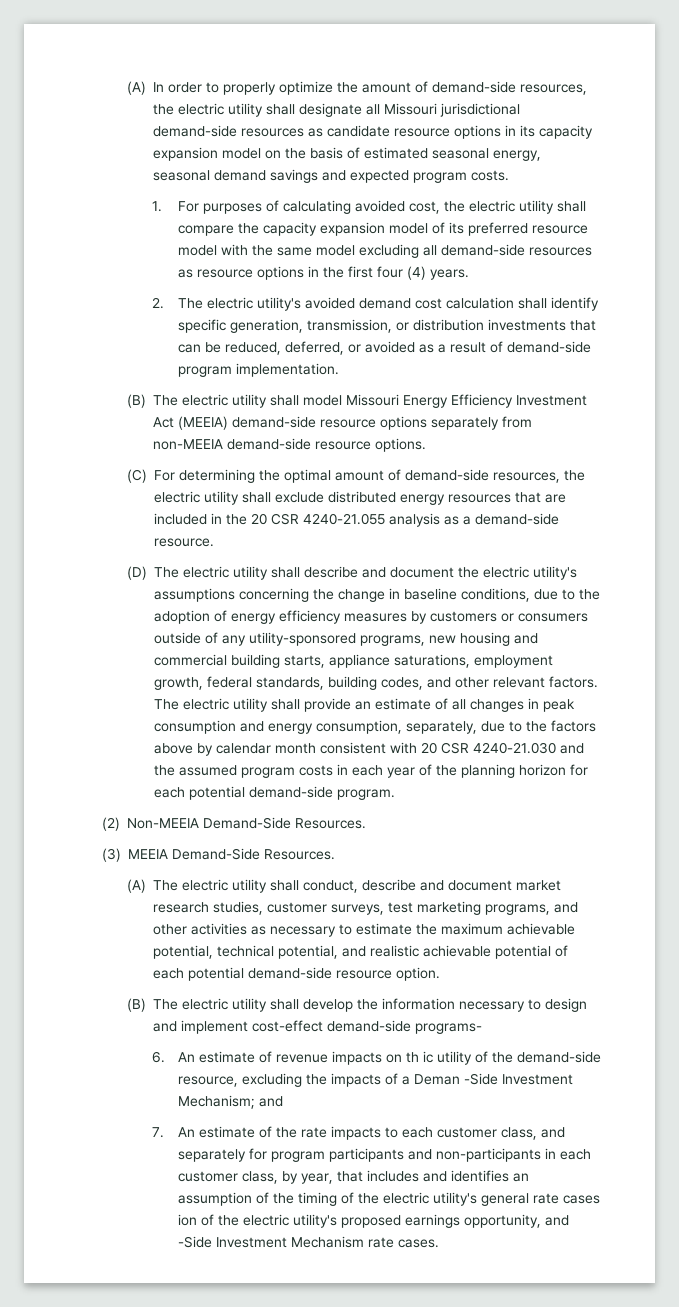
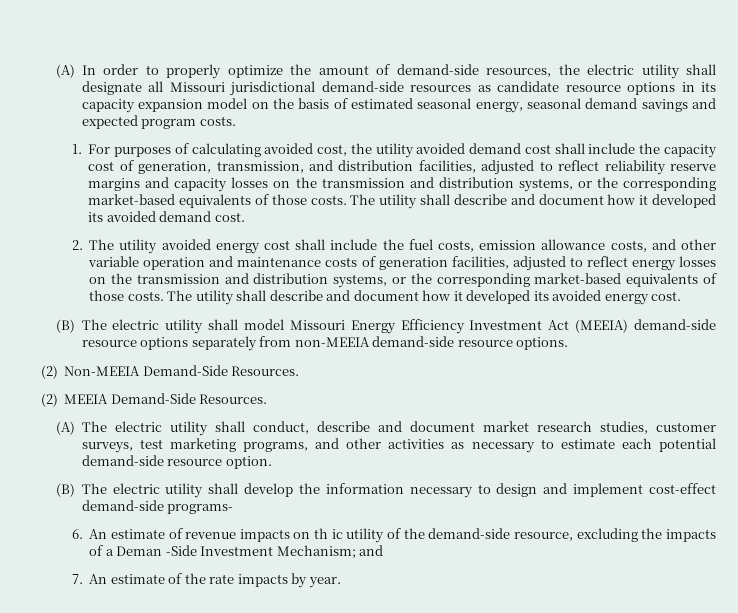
[468,200,586,214] [177,222,588,236] [177,244,592,258] [177,266,469,280] [152,297,599,311] [177,319,596,333] [177,341,591,355] [177,363,339,377] electric utility shall compare the capacity expansion model of its preferred resource model with the same model excluding all demand-side resources as resource options in the first four (4) years. // 2. The electric utility's avoided demand cost calculation shall identify specific generation, transmission, or distribution investments that can be reduced, deferred, or avoided as a result of demand-side program implementation. -> [375,143,717,158] [88,160,716,175] [88,177,716,192] [88,194,716,209] [88,211,245,222] [71,239,717,254] [88,256,716,271] [89,273,717,288] [89,290,682,305] utility avoided demand cost shall include the capacity cost of generation, transmission, and distribution facilities, adjusted to reflect reliability reserve margins and capacity losses on the transmission and distribution systems, or the corresponding market-based equivalents of those costs. The utility shall describe and document how it developed its avoided demand cost. // 2. The utility avoided energy cost shall include the fuel costs, emission allowance costs, and other variable operation and maintenance costs of generation facilities, adjusted to reflect energy losses on the transmission and distribution systems, or the corresponding market-based equivalents of those costs. The utility shall describe and document how it developed its avoided energy cost.
[127,469,586,483] [154,491,567,505] [154,513,560,527] [154,538,215,547] [127,566,578,580] [154,588,601,602] [154,610,589,624] [154,632,539,646] [154,654,554,668] [154,676,599,690] [154,698,576,712] [154,720,597,734] [154,742,585,756] [154,764,589,778] [154,786,396,800] // (C) For determining the optimal amount of demand-side resources, the electric utility shall exclude distributed energy resources that are included in the 20 CSR 4240-21.055 analysis as a demand-side resource. // (D) The electric utility shall describe and document the electric utility's assumptions concerning the change in baseline conditions, due to the adoption of energy efficiency measures by customers or consumers outside of any utility-sponsored programs, new housing and commercial building starts, appliance saturations, employment growth, federal standards, building codes, and other relevant factors. The electric utility shall provide an estimate of all changes in peak consumption and energy consumption, separately, due to the factors above by calendar month consistent with 20 CSR 4240-21.030 and the assumed program costs in each year of the planning horizon for each potential demand-side program. -> (569, 343) none
[102,848,122,862] (3) -> [40,393,58,407] (2)
[416,923,576,935] [153,945,569,959] the maximum achievable potential, technical potential, and realistic achievable potential of -> (615, 444) none
[384,1127,565,1140] [177,1148,591,1162] [177,1170,529,1184] [177,1192,600,1206] [177,1214,569,1228] [177,1236,439,1248] to each customer class, and separately for program participants and non-participants in each customer class, by year, that includes and identifies an assumption of the timing of the electric utility's general rate cases ion of the electric utility's proposed earnings opportunity, and -Side Investment Mechanism rate cases. -> [291,573,341,588] by year.

